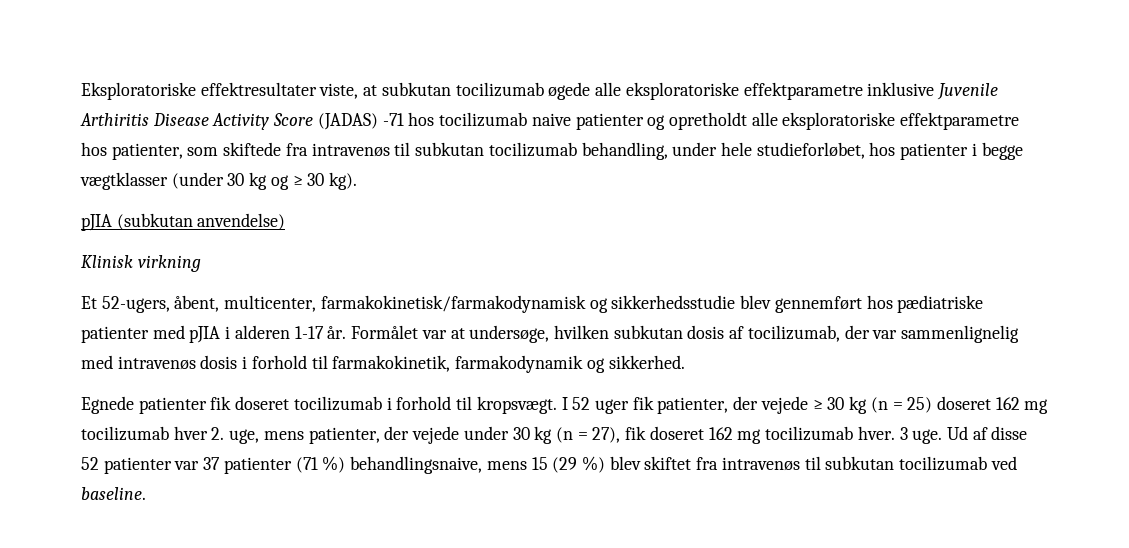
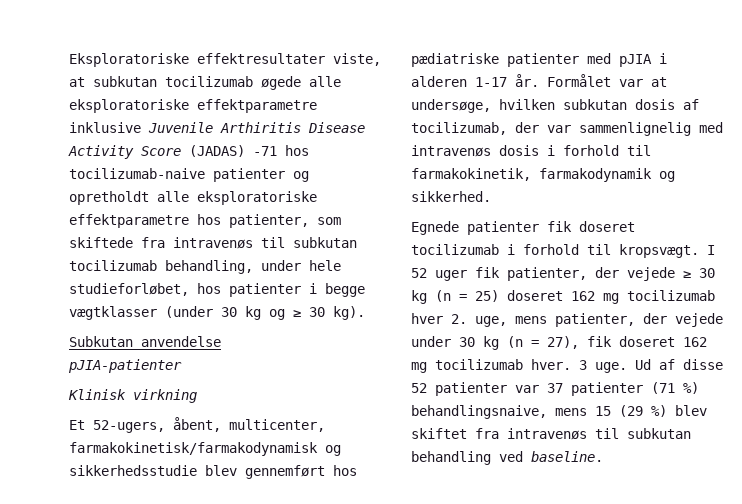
[439,112,571,127] tocilizumab naive -> [69,168,205,179] tocilizumab-naive
[81,213,286,231] pJIA (subkutan anvendelse) -> [69,336,221,347] [68,359,182,373] Subkutan anvendelse // pJIA-patienter
[899,456,988,471] tocilizumab -> [411,451,491,465] behandling

